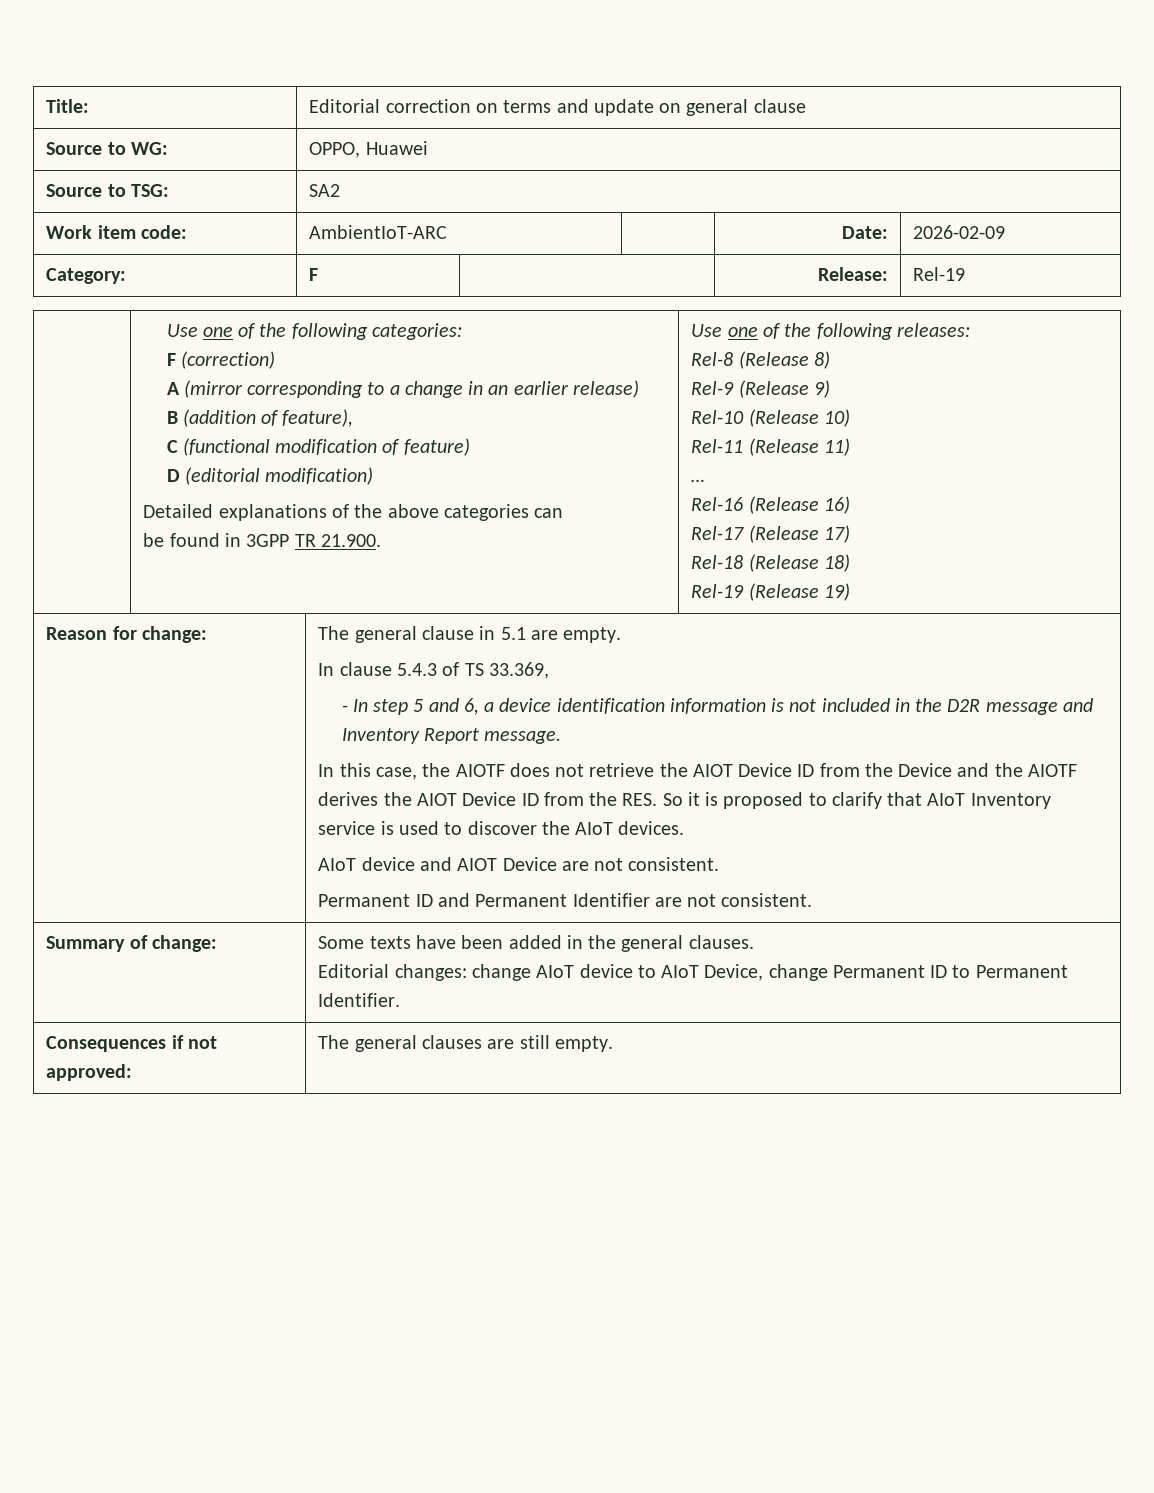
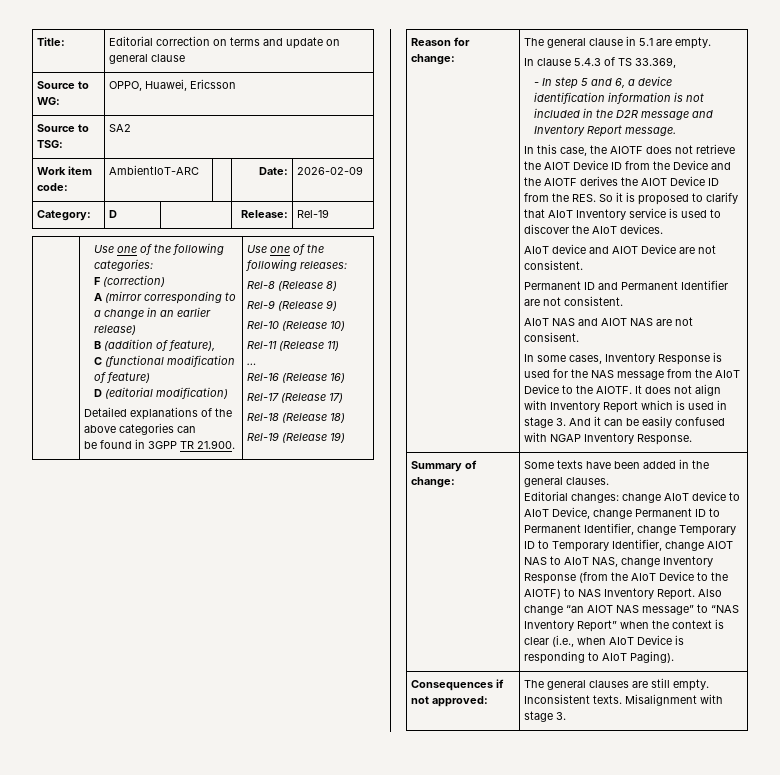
[365,141,428,155] Huawei -> [145,79,237,91] Huawei, Ericsson
[309,268,319,281] F -> [109,210,118,218] D
(813, 900) none -> [524,317,694,326] [524,332,580,342] [524,352,723,365] [524,369,741,380] [524,384,722,396] [524,400,728,413] [524,416,726,428] [524,432,693,445] // AIoT NAS and AIOT NAS are not consisent. // In some cases, Inventory Response is used for the NAS message from the AIoT Device to the AIOTF. It does not align with Inventory Report which is used in stage 3. And it can be easily confused with NGAP Inventory Response.
[318,993,401,1007] Identifier. -> [584,523,737,536] [524,539,734,552] [524,556,714,567] [524,571,729,584] [524,588,723,600] [524,604,740,615] [524,619,725,632] [524,635,685,647] [524,651,675,664] Identifier, change Temporary ID to Temporary Identifier, change AIOT NAS to AIoT NAS, change Inventory Response (from the AIoT Device to the AIOTF) to NAS Inventory Report. Also change “an AIOT NAS message” to “NAS Inventory Report” when the context is clear (i.e., when AIoT Device is responding to AIoT Paging).
(613, 1044) none -> [524,694,724,706] [524,711,567,722] Inconsistent texts. Misalignment with stage 3.

